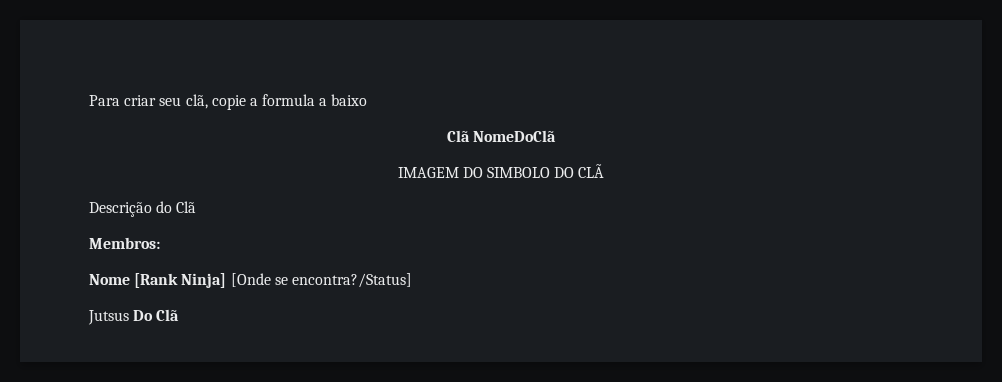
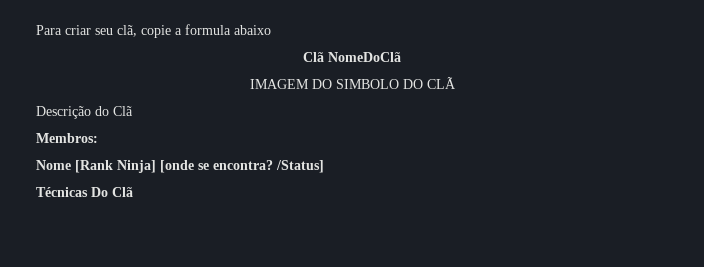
[319,94,368,106] a baixo -> [234,25,271,35] abaixo
[230,273,412,288] [88,310,129,325] [Onde se encontra?/Status] // Jutsus -> [160,160,324,173] [36,187,88,197] [onde se encontra? /Status] // Técnicas

